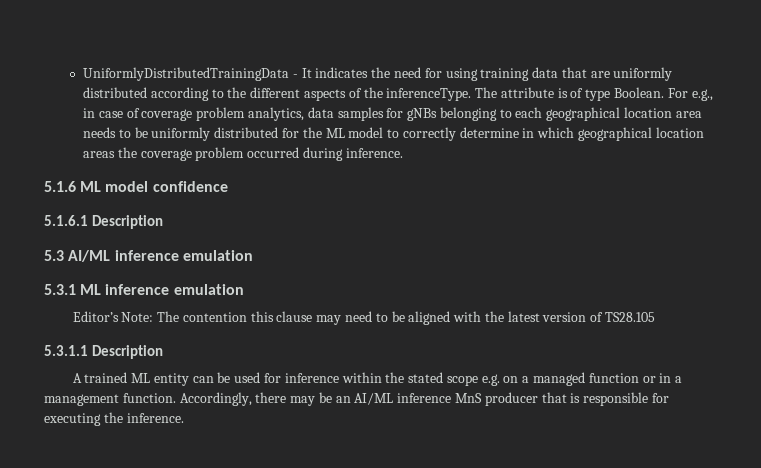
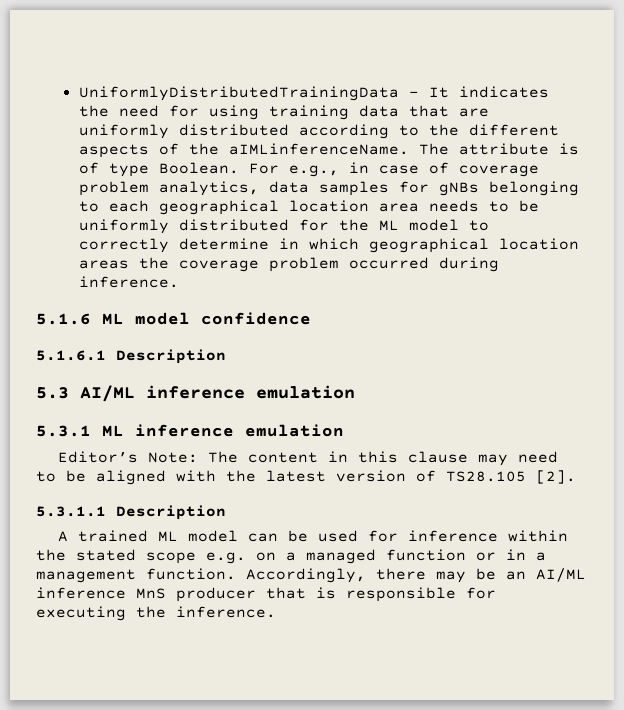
[386,88,472,101] inferenceType. -> [228,143,409,155] aIMLinferenceName.
[182,312,247,322] contention -> [248,451,349,463] content in
(656, 317) none -> [536,470,576,484] [2].
[153,373,189,386] entity -> [188,530,239,542] model

